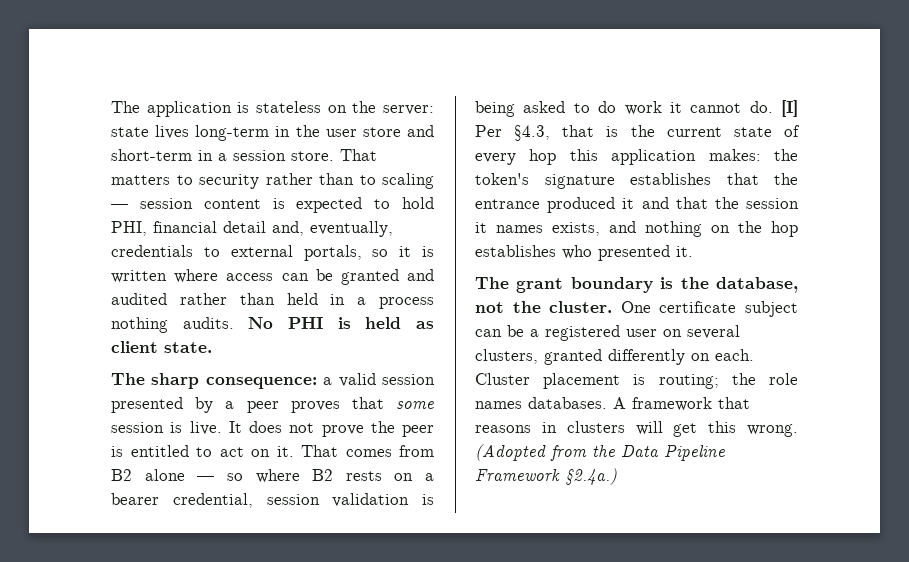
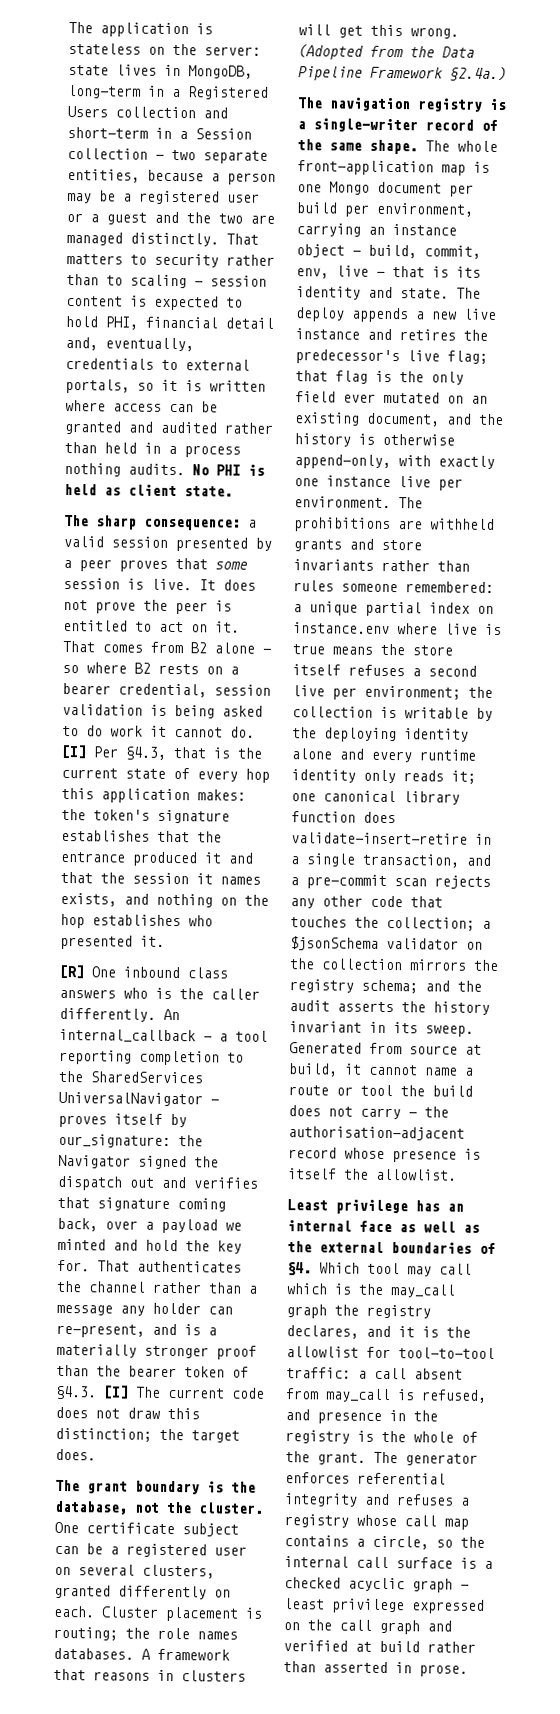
[195,125,434,141] [111,149,334,161] long-term in the user store and short-term in a session store. -> [164,64,253,79] [68,85,269,100] [67,106,228,119] [67,127,252,140] [67,148,268,164] [67,169,276,185] [67,190,260,205] [66,211,275,225] [66,232,219,247] in MongoDB, long-term in a Registered Users collection and short-term in a Session collection — two separate entities, because a person may be a registered user or a guest and the two are managed distinctly.
(693, 251) none -> [59,964,228,979] [59,987,260,1000] [59,1007,180,1022] [59,1028,268,1043] [59,1049,244,1066] [58,1070,204,1084] [58,1091,219,1107] [58,1113,187,1128] [58,1133,203,1148] [58,1154,219,1170] [57,1175,259,1191] [57,1196,226,1212] [57,1217,242,1234] [57,1238,242,1254] [57,1259,242,1273] [56,1280,258,1294] [56,1302,233,1316] [56,1323,217,1338] [56,1343,257,1360] [56,1364,249,1378] [55,1385,265,1400] [55,1406,200,1420] [55,1427,240,1443] [55,1448,96,1461] // [R] One inbound class answers who is the caller differently. An internal_callback — a tool reporting completion to the SharedServices UniversalNavigator — proves itself by our_signature: the Navigator signed the dispatch out and verifies that signature coming back, over a payload we minted and hold the key for. That authenticates the channel rather than a message any holder can re-present, and is a materially stronger proof than the bearer token of §4.3. [I] The current code does not draw this distinction; the target does.
(617, 476) none -> [297,97,507,112] [297,118,498,133] [297,139,498,155] [297,160,490,176] [297,181,474,197] [296,202,474,217] [296,223,457,237] [296,244,481,259] [296,265,481,279] [296,286,481,300] [295,307,497,323] [295,328,488,341] [295,349,488,365] [295,370,464,385] [295,391,488,404] [294,412,504,427] [294,433,455,447] [294,454,495,470] [294,475,463,491] [294,496,423,509] [294,517,495,533] [293,538,422,552] [293,559,470,572] [293,580,494,593] [293,601,494,617] [293,622,502,636] [292,643,453,656] [292,664,477,677] [292,685,493,700] [292,706,493,721] [292,727,469,743] [291,748,476,763] [291,769,476,784] [291,790,460,805] [291,811,396,824] [291,832,492,845] [290,853,492,868] [290,874,491,889] [290,895,443,909] [290,916,491,931] [290,936,483,951] [289,958,499,972] [289,979,482,994] [289,1000,490,1015] [289,1021,474,1037] [289,1042,482,1055] [288,1063,474,1077] [288,1084,473,1097] [288,1105,449,1120] [288,1126,465,1141] [288,1147,481,1163] [288,1168,457,1181] [287,1199,464,1215] [287,1220,480,1233] [287,1241,496,1255] [287,1262,472,1277] [286,1283,456,1298] [286,1304,431,1319] [286,1325,471,1339] [286,1346,495,1360] [286,1367,463,1380] [285,1388,487,1403] [285,1409,438,1424] [285,1430,478,1444] [285,1451,478,1466] [285,1472,446,1485] [284,1493,470,1507] [284,1514,469,1530] [284,1535,485,1550] [284,1556,493,1569] [284,1577,469,1593] [284,1598,485,1614] [283,1619,452,1635] [283,1640,476,1653] [283,1661,468,1677] // The navigation registry is a single-writer record of the same shape. The whole front-application map is one Mongo document per build per environment, carrying an instance object — build, commit, env, live — that is its identity and state. The deploy appends a new live instance and retires the predecessor's live flag; that flag is the only field ever mutated on an existing document, and the history is otherwise append-only, with exactly one instance live per environment. The prohibitions are withheld grants and store invariants rather than rules someone remembered: a unique partial index on instance.env where live is true means the store itself refuses a second live per environment; the collection is writable by the deploying identity alone and every runtime identity only reads it; one canonical library function does validate-insert-retire in a single transaction, and a pre-commit scan rejects any other code that touches the collection; a $jsonSchema validator on the collection mirrors the registry schema; and the audit asserts the history invariant in its sweep. Generated from source at build, it cannot name a route or tool the build does not carry — the authorisation-adjacent record whose presence is itself the allowlist. // Least privilege has an internal face as well as the external boundaries of §4. Which tool may call which is the may_call graph the registry declares, and it is the allowlist for tool-to-tool traffic: a call absent from may_call is refused, and presence in the registry is the whole of the grant. The generator enforces referential integrity and refuses a registry whose call map contains a circle, so the internal call surface is a checked acyclic graph — least privilege expressed on the call graph and verified at build rather than asserted in prose.

